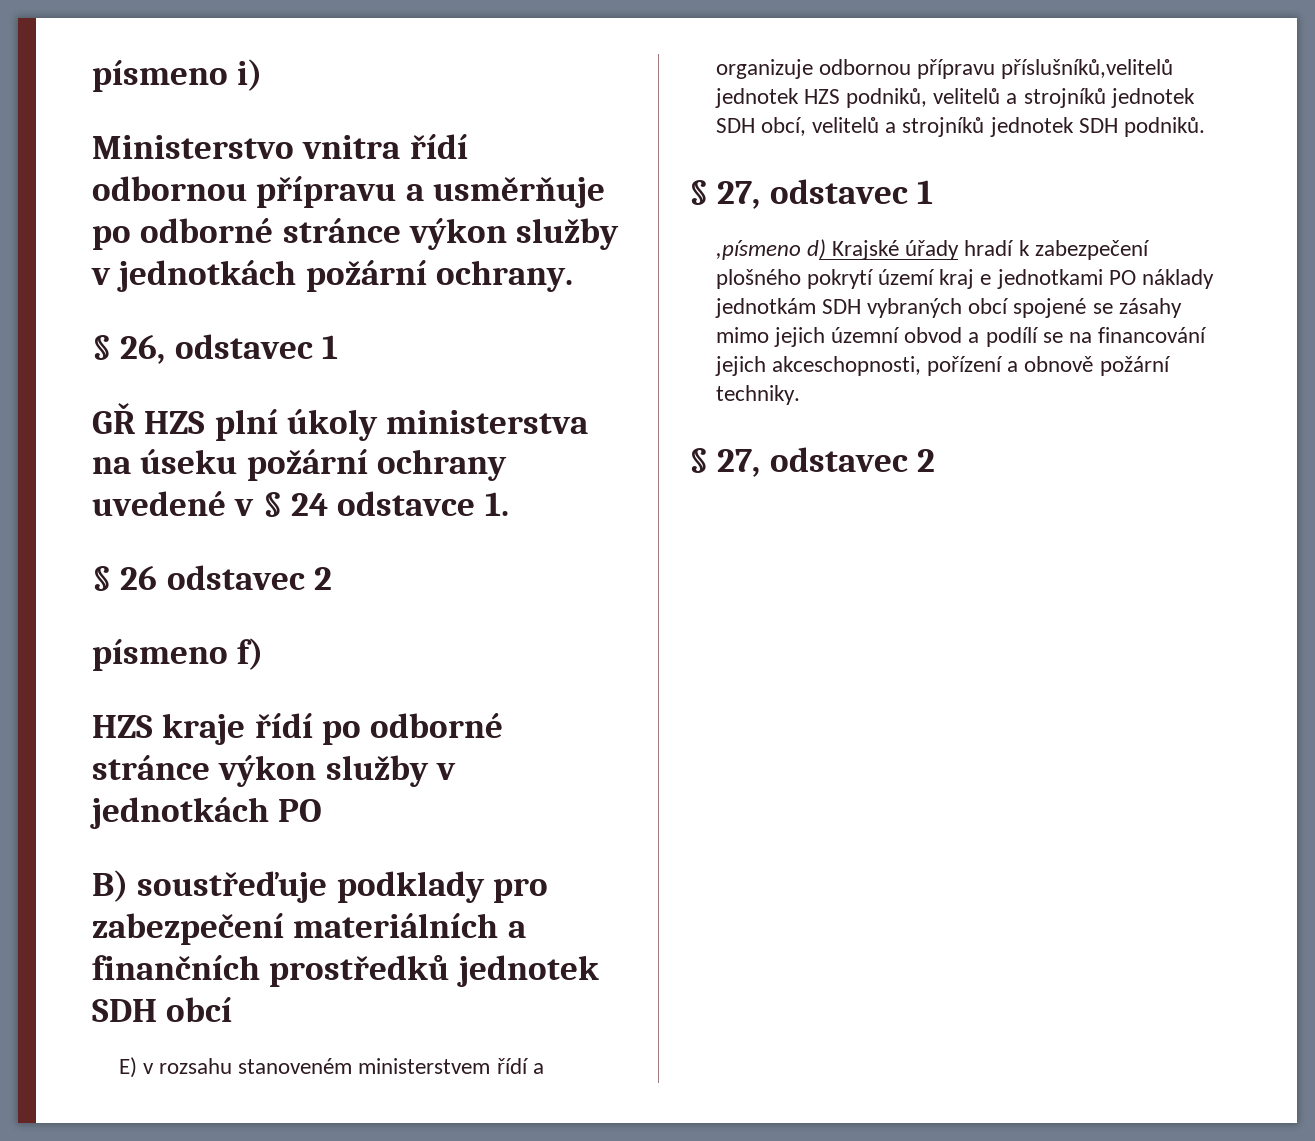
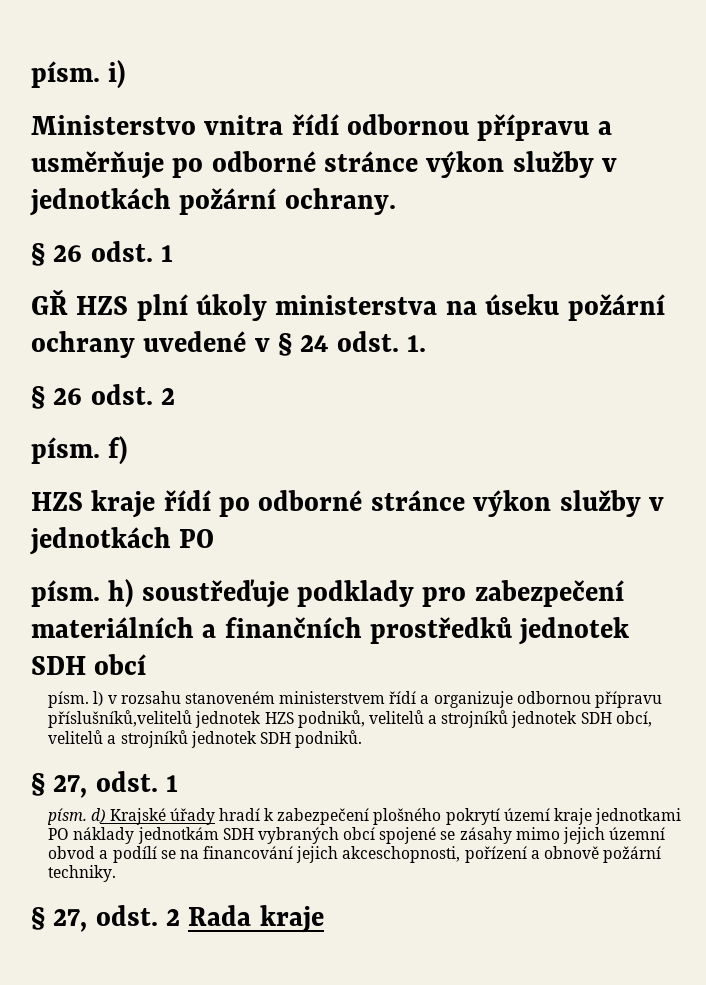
[92,60,228,92] písmeno -> [31,61,100,88] písm.
[120,334,313,364] 26, odstavec -> [53,241,153,262] 26 odst.
[337,491,476,516] odstavce -> [336,331,399,352] odst.
[166,565,305,590] odstavec -> [90,384,153,405] odst.
[92,639,228,671] písmeno -> [31,437,100,464] písm.
[92,870,128,902] B) -> [31,579,134,608] písm. h)
[118,1057,137,1078] E) -> [48,691,104,708] písm. l)
[769,179,933,204] [715,240,801,260] odstavec 1 // ,písmeno -> [95,771,179,792] [47,808,88,825] odst. 1 // písm.
[939,269,992,289] kraj e -> [554,808,593,825] kraje
[769,447,935,472] odstavec 2 -> [95,905,324,933] odst. 2 Rada kraje

